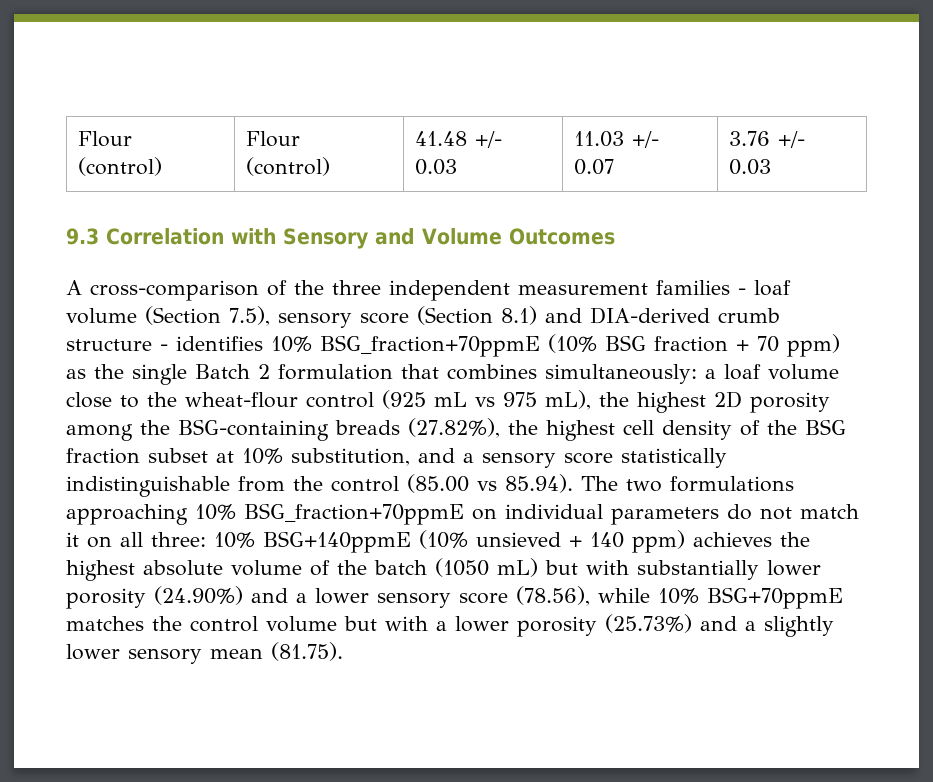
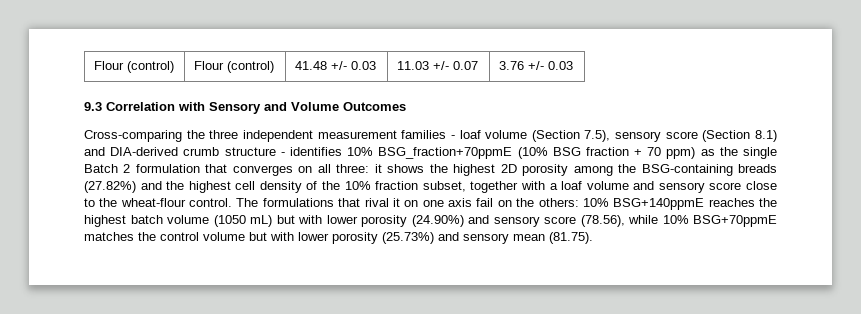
[66,280,287,301] A cross-comparison of -> [84,130,182,142] Cross-comparing
[447,364,839,384] [66,390,591,410] combines simultaneously: a loaf volume close to the wheat-flour control (925 mL vs 975 mL), -> [232,164,425,176] converges on all three: it shows
[408,418,500,438] (27.82%), -> [84,181,162,193] (27.82%) and
[805,419,846,435] [66,448,727,468] [66,474,794,497] [66,503,859,525] [66,530,810,553] [66,560,427,581] BSG fraction subset at 10% substitution, and a sensory score statistically indistinguishable from the control (85.00 vs 85.94). The two formulations approaching 10% BSG_fraction+70ppmE on individual parameters do not match it on all three: 10% BSG+140ppmE (10% unsieved + 140 ppm) achieves the highest absolute volume of the batch -> [344,181,777,193] [84,198,777,210] [84,215,209,227] 10% fraction subset, together with a loaf volume and sensory score close to the wheat-flour control. The formulations that rival it on one axis fail on the others: 10% BSG+140ppmE reaches the highest batch volume
[637,560,759,580] substantially -> (322, 219) none
[296,588,369,604] a lower -> (489, 219) none
[436,621,447,631] a -> (294, 236) none
[745,616,834,637] [66,644,120,660] a slightly lower -> (459, 236) none

